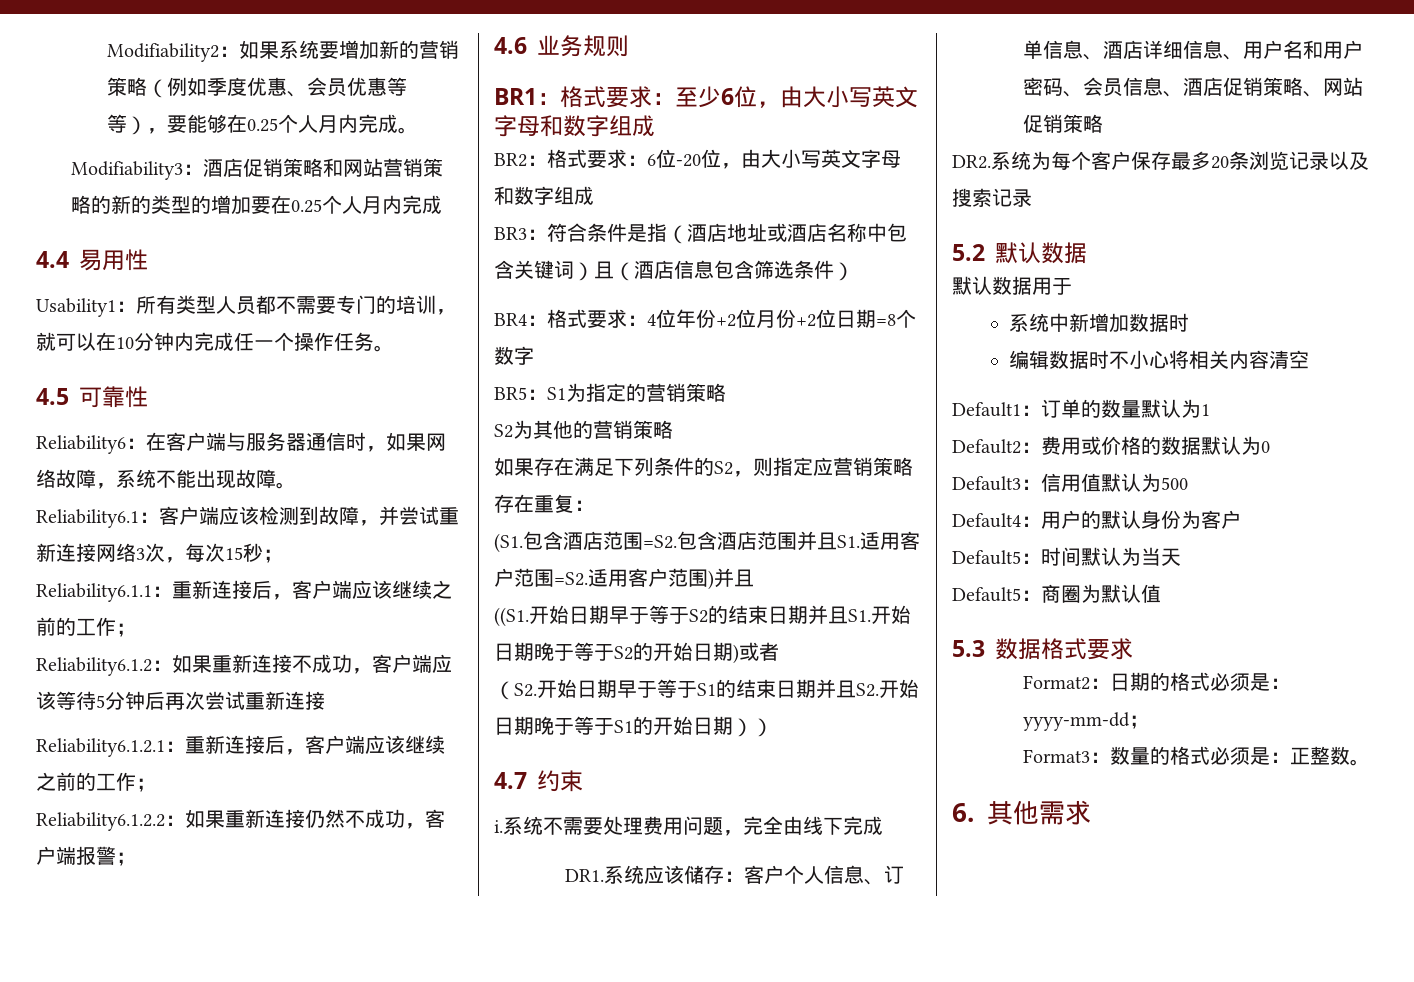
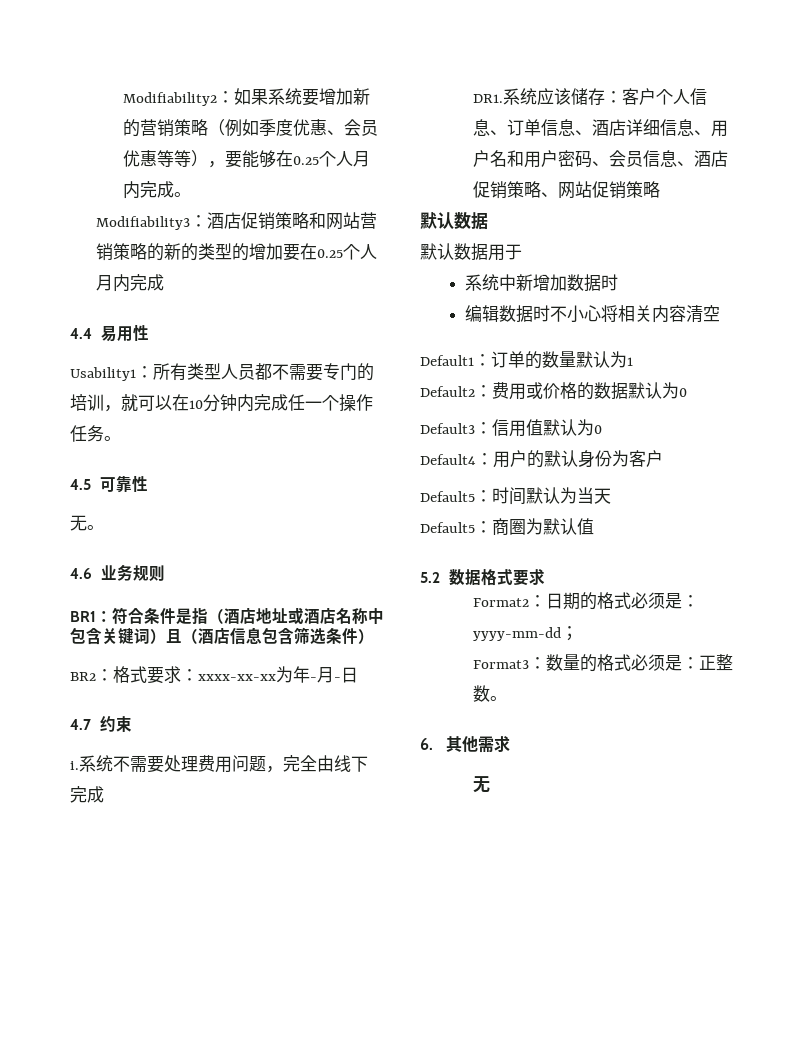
[36,432,446,454] [36,469,296,489] [36,506,459,528] [36,543,283,563] [36,580,452,602] [36,617,136,637] [36,654,452,676] [36,691,325,710] [36,735,445,757] [36,772,156,792] [36,809,445,831] [36,846,136,866] Reliability6：在客户端与服务器通信时，如果网络故障，系统不能出现故障。 // Reliability6.1：客户端应该检测到故障，并尝试重新连接网络3次，每次15秒； // Reliability6.1.1：重新连接后，客户端应该继续之前的工作； // Reliability6.1.2：如果重新连接不成功，客户端应该等待5分钟后再次尝试重新连接 // Reliability6.1.2.1：重新连接后，客户端应该继续之前的工作； // Reliability6.1.2.2：如果重新连接仍然不成功，客户端报警； -> [70,515,104,531] 无。
[560,86,918,108] [494,115,655,137] [494,149,901,169] [494,186,594,205] [494,227,547,240] 格式要求：至少6位，由大小写英文字母和数字组成 // BR2：格式要求：6位-20位，由大小写英文字母和数字组成 // BR3： -> (112, 616) none
[494,309,916,328] [494,346,534,365] [494,383,726,402] [494,420,673,439] [494,457,913,477] [494,494,594,513] [494,531,920,553] [494,568,754,590] [494,605,911,627] [494,642,779,664] [494,679,919,700] [494,716,773,737] BR4：格式要求：4位年份+2位月份+2位日期=8个数字 // BR5：S1为指定的营销策略 // S2为其他的营销策略 // 如果存在满足下列条件的S2，则指定应营销策略存在重复： // (S1.包含酒店范围=S2.包含酒店范围并且S1.适用客户范围=S2.适用客户范围)并且 // ((S1.开始日期早于等于S2的结束日期并且S1.开始日期晚于等于S2的开始日期)或者 // （S2.开始日期早于等于S1的结束日期并且S2.开始日期晚于等于S1的开始日期）） -> [70,666,358,684] BR2：格式要求：xxxx-xx-xx为年-月-日
[952,151,1369,170] [952,188,1032,207] [952,244,985,261] DR2.系统为每个客户保存最多20条浏览记录以及搜索记录 // 5.2 -> (660, 189) none
[1161,477,1188,490] 500 -> [594,425,602,434] 0
[952,640,985,657] 5.3 -> [420,572,440,583] 5.2
(1092, 812) none -> [472,776,490,793] // 无

